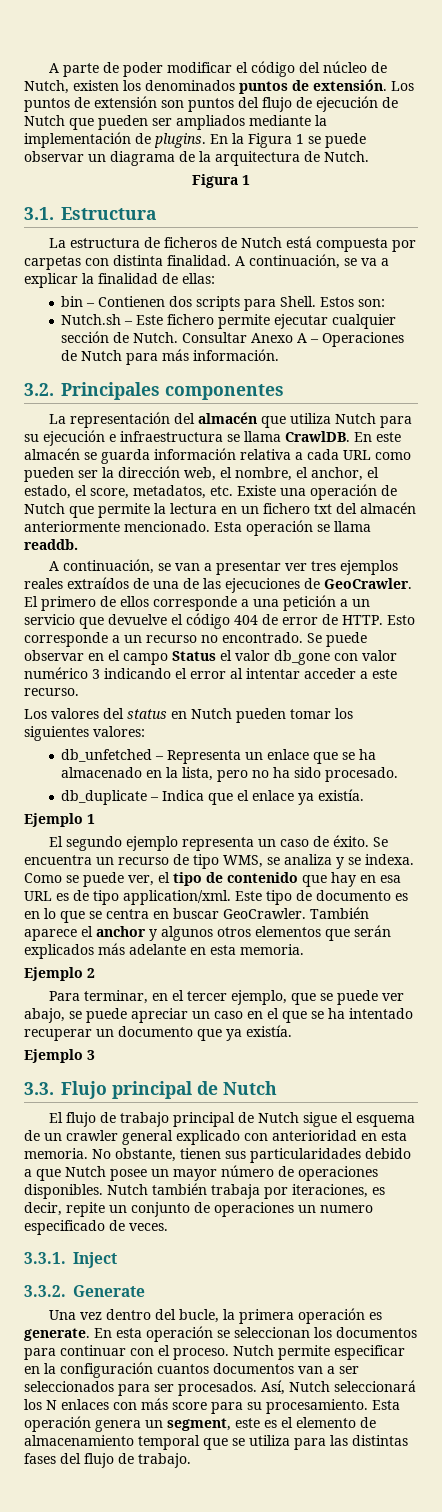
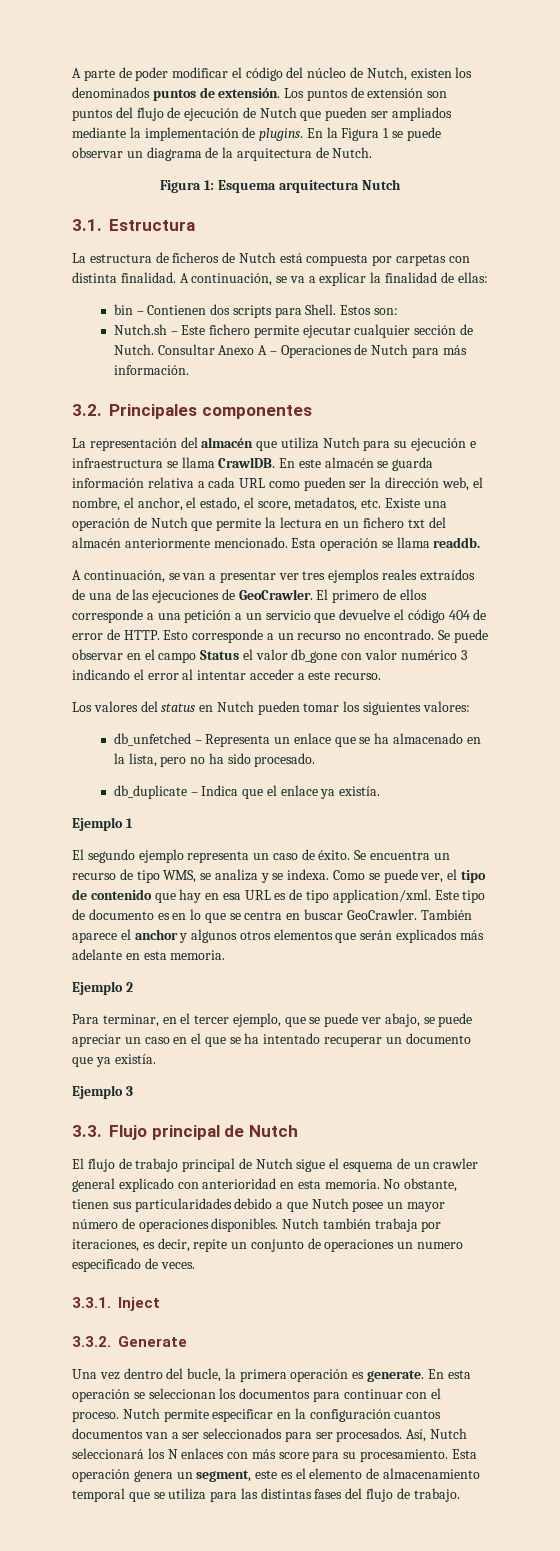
[242,175,250,185] 1 -> [204,179,401,193] 1: Esquema arquitectura Nutch

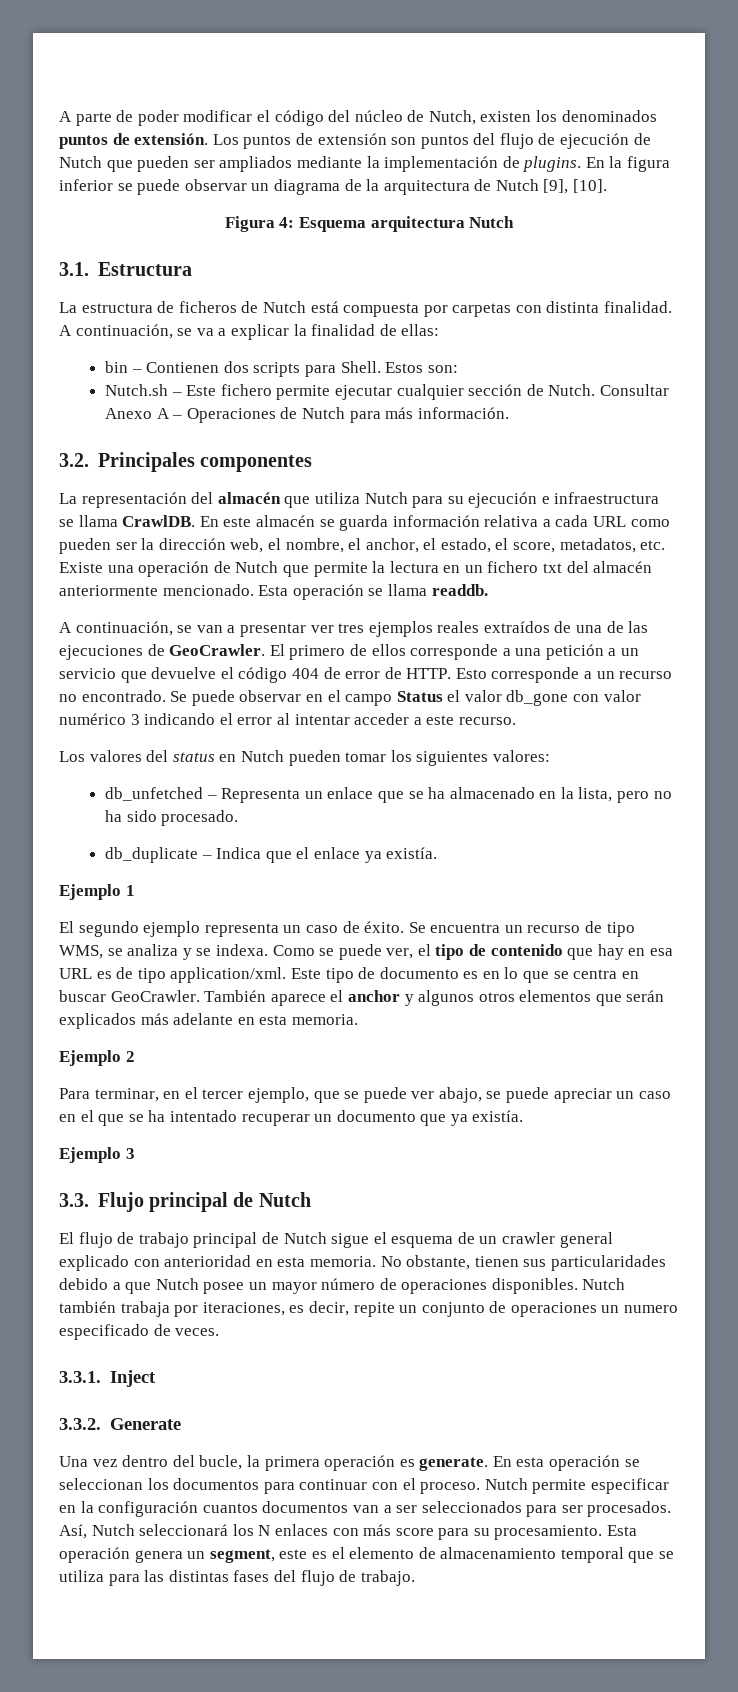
[341,128,390,141] Figura 1 -> [627,156,671,172] [59,179,113,191] figura inferior
[332,147,373,158] [160,180,215,193] Nutch. // Figura 1: -> [495,179,608,194] [224,216,295,232] Nutch [9], [10]. // Figura 4:

